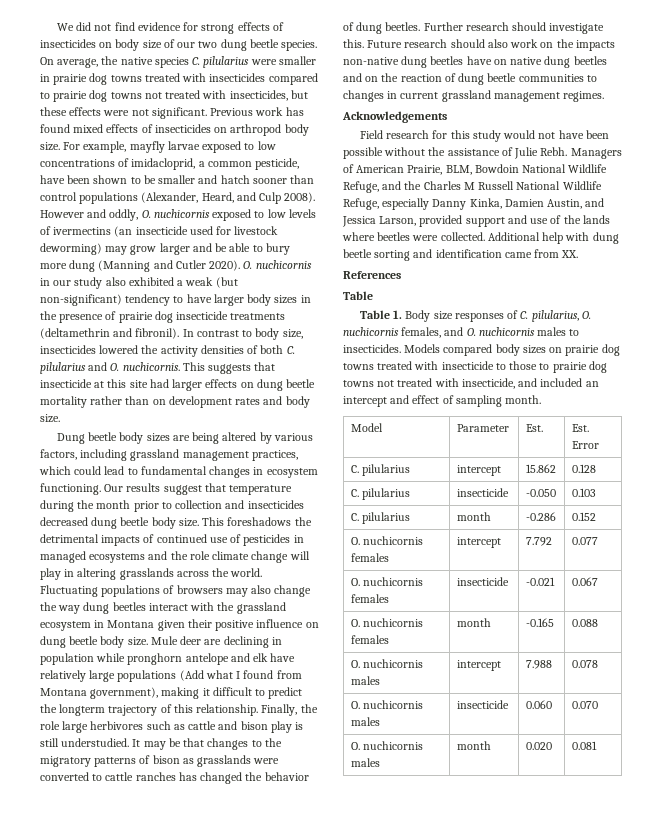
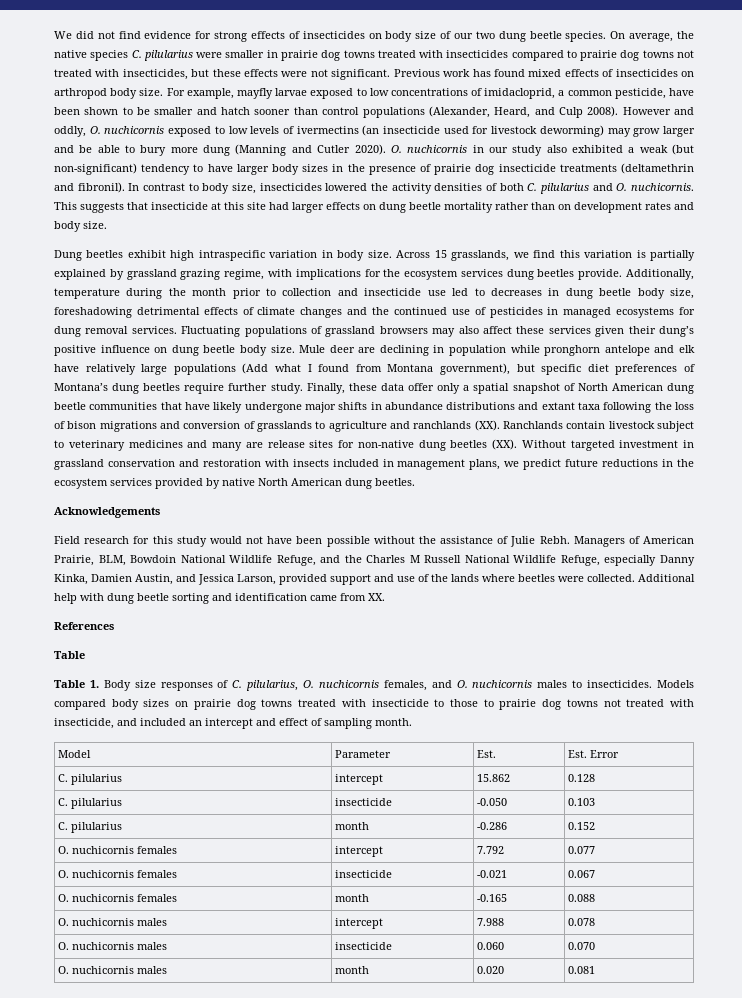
[88,432,313,444] [40,449,298,461] [39,466,318,478] [40,483,226,495] beetle body sizes are being altered by various factors, including grassland management practices, which could lead to fundamental changes in ecosystem functioning. Our results suggest that -> [86,250,696,261] [54,269,694,280] beetles exhibit high intraspecific variation in body size. Across 15 grasslands, we find this variation is partially explained by grassland grazing regime, with implications for the ecosystem services dung beetles provide. Additionally,
[247,500,304,509] [40,517,312,529] [40,534,155,546] insecticides decreased dung beetle body size. This foreshadows the detrimental impacts of -> [364,288,695,299] [54,307,390,318] insecticide use led to decreases in dung beetle body size, foreshadowing detrimental effects of climate changes and the
[148,551,310,563] [40,568,263,580] and the role climate change will play in altering grasslands across the world. -> [679,307,696,315] [54,326,177,337] for dung removal services.
(175, 589) none -> [325,326,376,337] grassland
[274,585,312,597] [40,602,286,614] [40,620,155,631] change the way dung beetles interact with the grassland ecosystem in Montana -> [482,326,591,334] affect these services
(212, 623) none -> [658,326,694,337] dung’s
[161,687,303,699] [40,704,318,716] [40,721,304,733] [40,738,282,750] [40,755,280,767] [40,772,309,784] [343,22,605,34] [343,39,615,51] [343,56,607,68] [343,73,597,85] [343,90,605,102] making it difficult to predict the longterm trajectory of this relationship. Finally, the role large herbivores such as cattle and bison play is still understudied. It may be that changes to the migratory patterns of bison as grasslands were converted to cattle ranches has changed the behavior of dung beetles. Further research should investigate this. Future research should also work on the impacts non-native dung beetles have on native dung beetles and on the reaction of dung beetle communities to changes in current grassland management regimes. -> [516,364,696,375] [54,383,695,394] [54,402,694,413] [54,420,694,432] [54,439,694,451] [54,459,694,470] [54,478,415,489] but specific diet preferences of Montana’s dung beetles require further study. Finally, these data offer only a spatial snapshot of North American dung beetle communities that have likely undergone major shifts in abundance distributions and extant taxa following the loss of bison migrations and conversion of grasslands to agriculture and ranchlands (XX). Ranchlands contain livestock subject to veterinary medicines and many are release sites for non-native dung beetles (XX). Without targeted investment in grassland conservation and restoration with insects included in management plans, we predict future reductions in the ecosystem services provided by native North American dung beetles.

